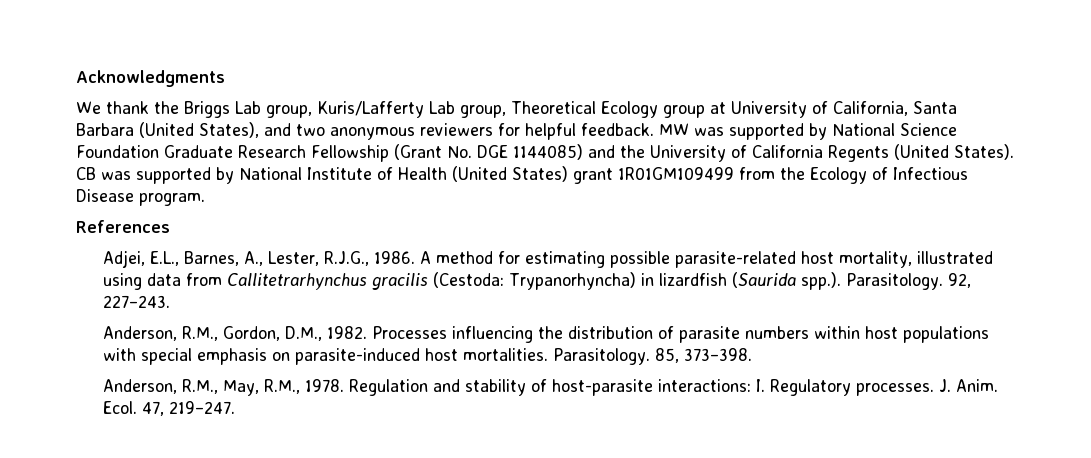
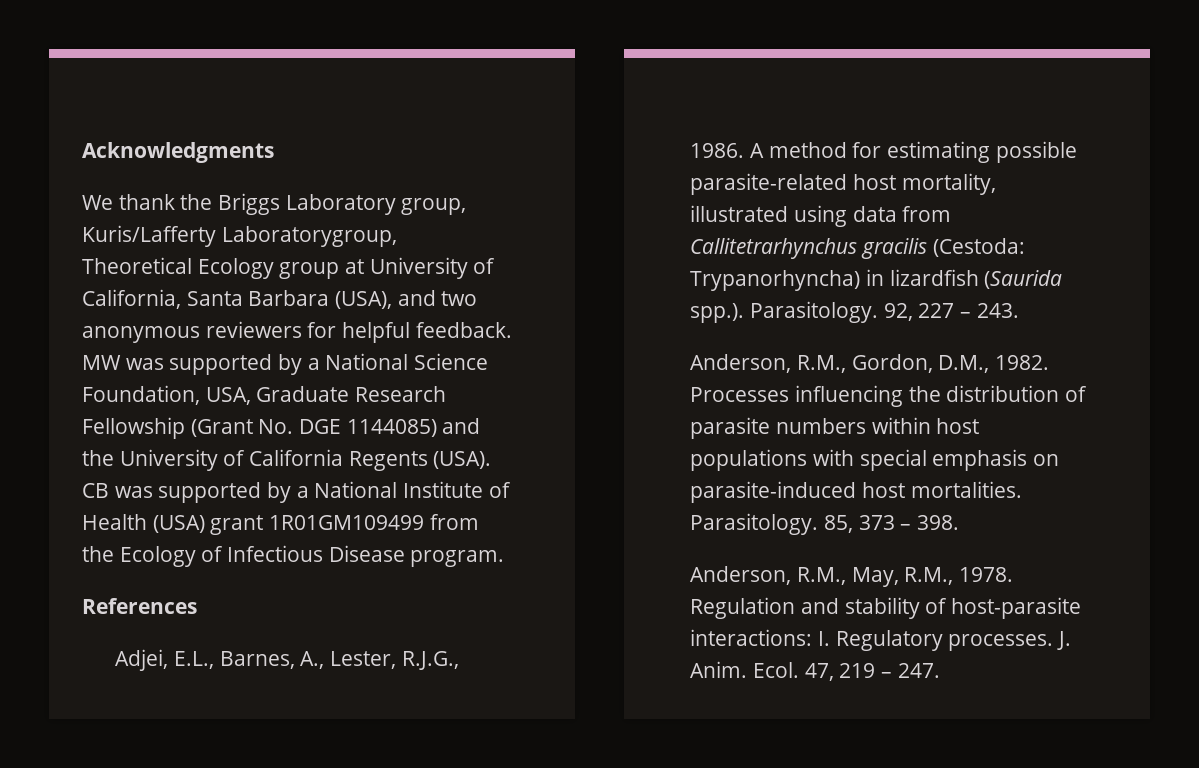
[235,101,261,114] Lab -> [285,194,396,215] Laboratory
[429,101,506,118] Lab group, -> [221,226,397,247] Laboratorygroup,
[139,122,259,138] (United States), -> [335,291,393,309] (USA),
(827, 131) none -> [307,358,320,370] a
[76,145,159,158] Foundation -> [82,385,251,405] Foundation, USA,
[894,144,1014,160] (United States). -> [433,451,492,469] (USA).
(234, 175) none -> [296,486,309,498] a
[452,166,568,182] (United States) -> [152,515,205,533] (USA)
[102,295,170,308] 227–243. -> [918,303,1019,318] 227 – 243.
[683,348,752,361] 373–398. -> [858,515,960,530] 373 – 398.
[168,401,235,414] 219–247. -> [839,663,940,678] 219 – 247.

